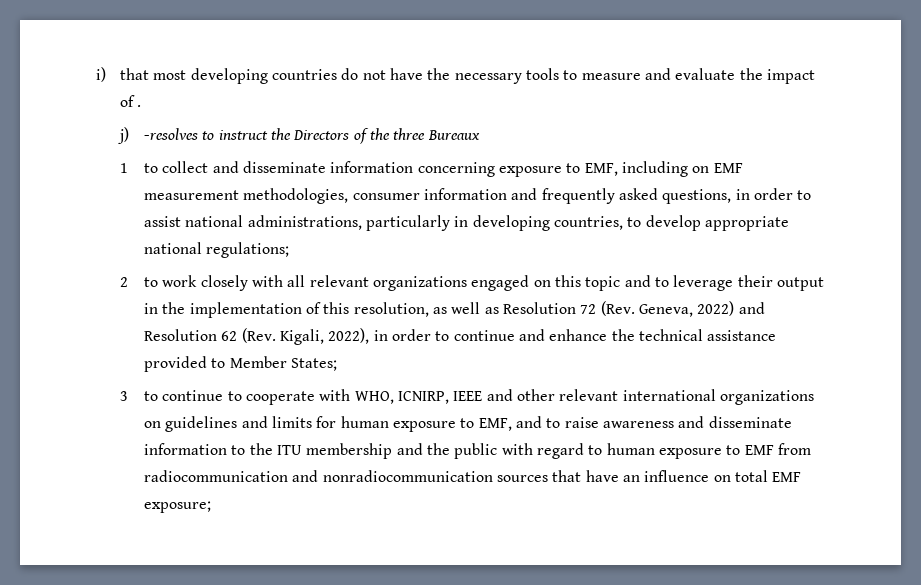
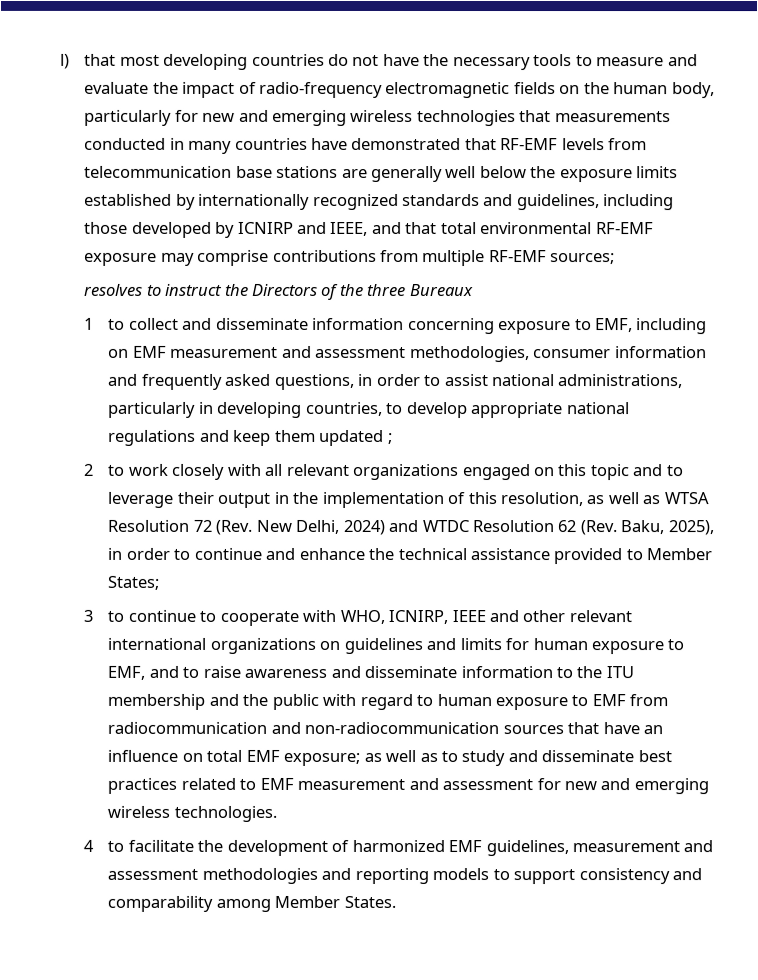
[96,67,106,82] i) -> [60,53,70,69] l)
[137,105,142,107] [118,127,199,144] . // j) -resolves -> [259,81,715,99] [84,109,671,127] [84,137,648,154] [84,165,679,183] [84,193,675,211] [84,221,654,238] [84,249,616,267] [84,283,144,296] radio-frequency electromagnetic fields on the human body, particularly for new and emerging wireless technologies that measurements conducted in many countries have demonstrated that RF-EMF levels from telecommunication base stations are generally well below the exposure limits established by internationally recognized standards and guidelines, including those developed by ICNIRP and IEEE, and that total environmental RF-EMF exposure may comprise contributions from multiple RF-EMF sources; // resolves
(240, 195) none -> [281,345,407,359] and assessment
[206,242,290,258] regulations; -> [108,429,393,447] regulations and keep them updated ;
(499, 310) none -> [663,492,709,505] WTSA
[638,301,765,317] Geneva, 2022) and -> [255,519,469,536] New Delhi, 2024) and WTDC
[280,328,370,345] Kigali, 2022), -> [620,520,714,536] Baku, 2025),
[322,470,493,482] nonradiocommunication -> [304,721,500,735] non-radiocommunication
(212, 507) none -> [363,750,672,767] [107,777,709,795] [107,805,277,822] [83,839,714,857] [107,867,703,885] [107,895,396,912] as well as to study and disseminate best practices related to EMF measurement and assessment for new and emerging wireless technologies. // 4 to facilitate the development of harmonized EMF guidelines, measurement and assessment methodologies and reporting models to support consistency and comparability among Member States.

